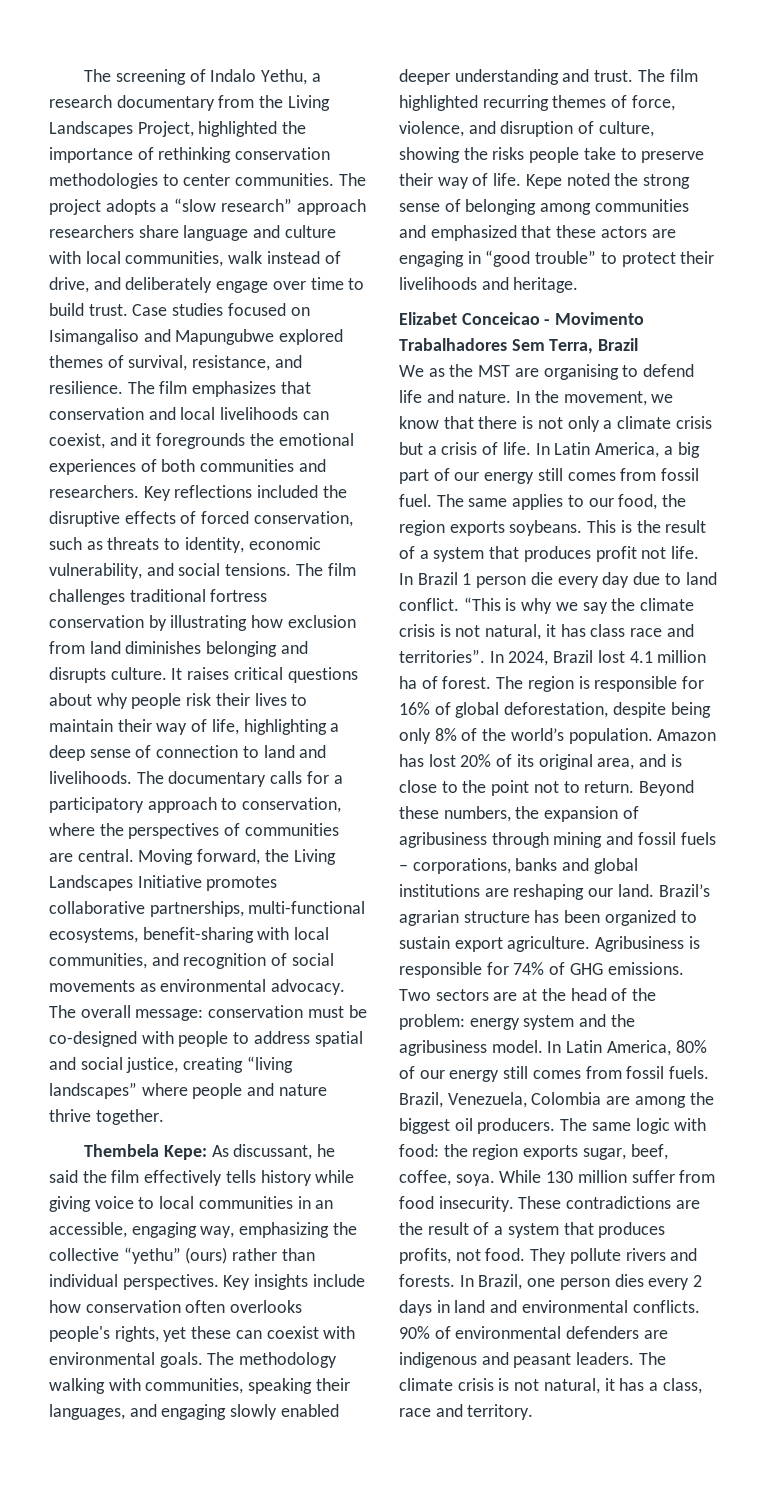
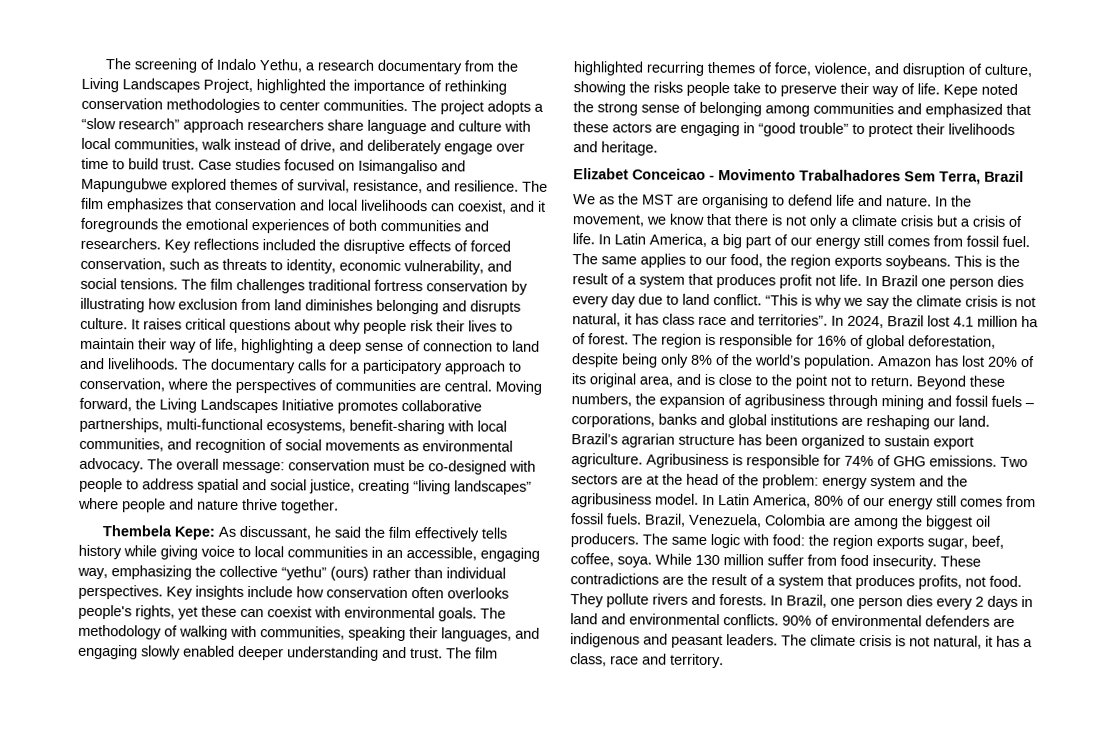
(338, 1360) none -> [164,625,178,637] of
[462,572,553,588] 1 person die -> [921,275,1024,290] one person dies

